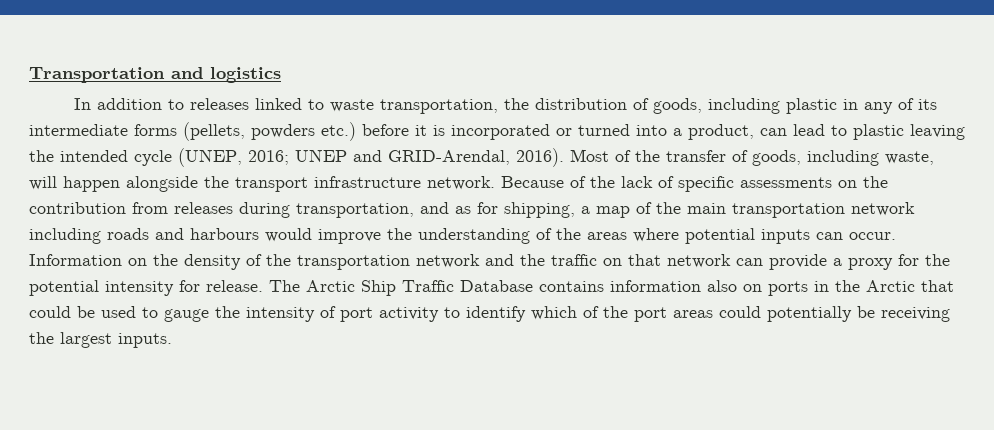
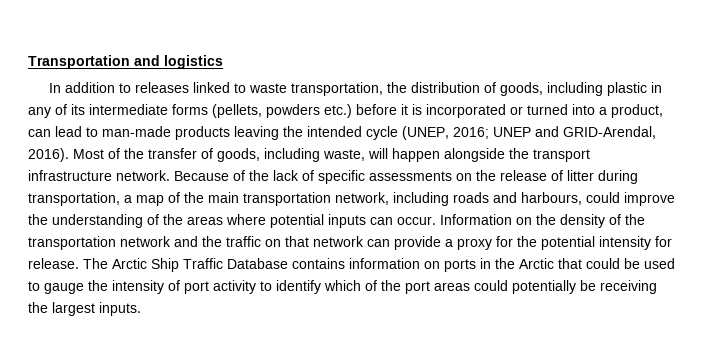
[853,124,904,140] plastic -> [102,126,230,140] man-made products
[29,202,575,218] contribution from releases during transportation, and as for shipping, -> [500,170,638,184] [28,192,120,206] release of litter during transportation,
[851,202,915,216] network -> [335,192,389,205] network,
[190,228,312,242] harbours would -> [521,192,620,205] harbours, could
[707,280,737,292] also -> (420, 263) none

